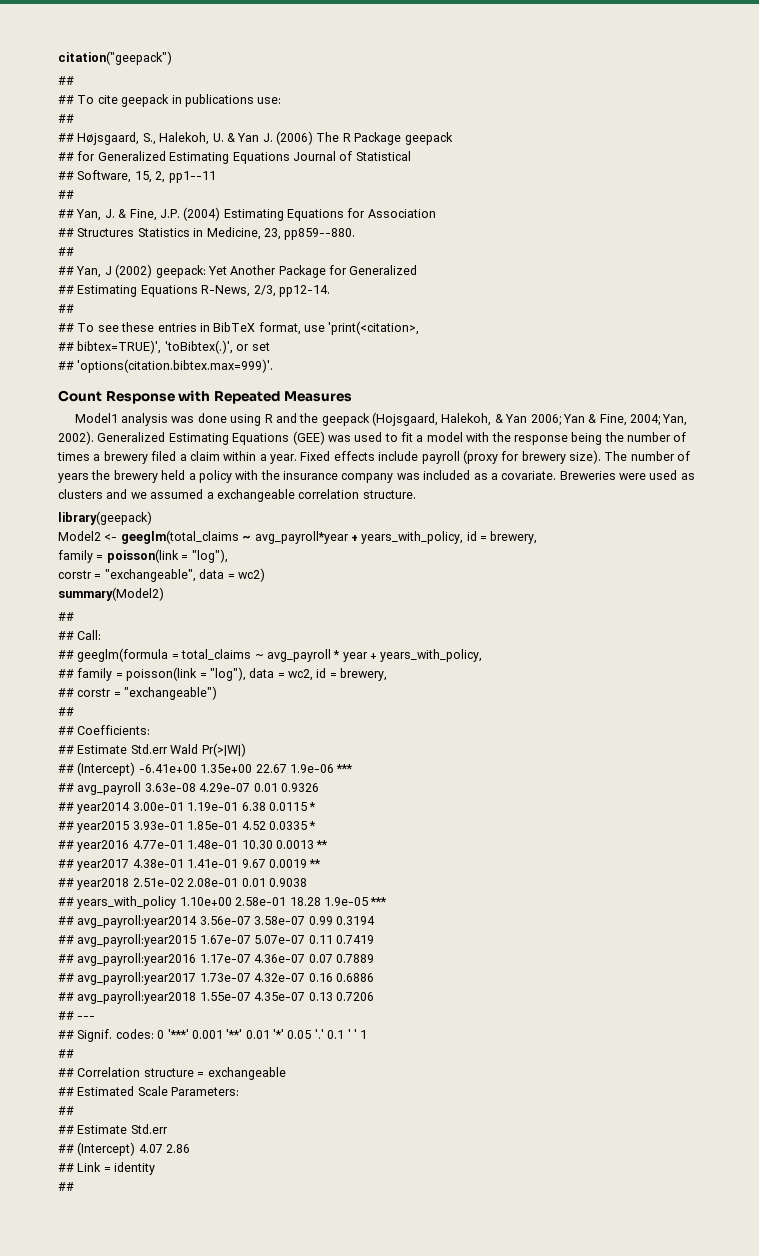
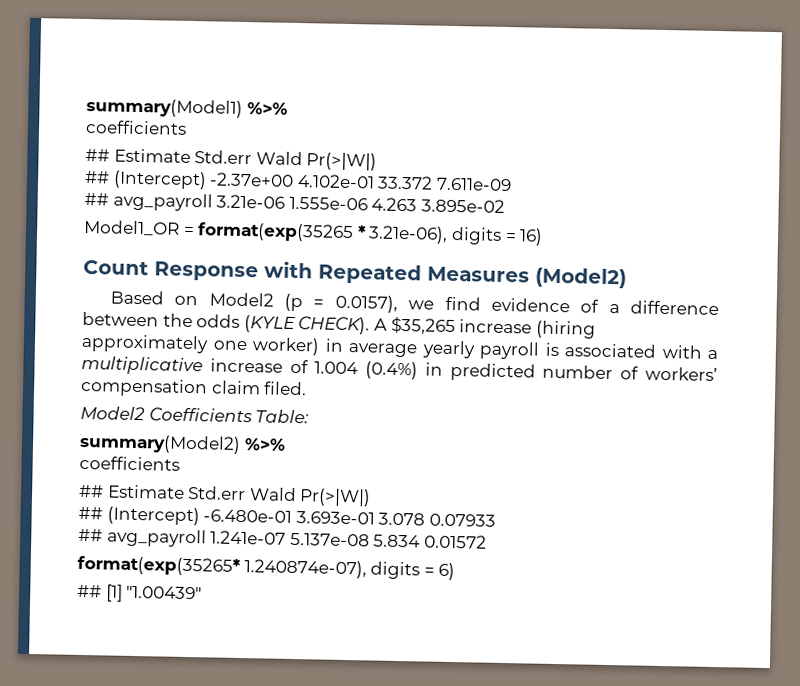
[58,51,172,65] [58,76,74,85] [58,94,282,107] [58,114,74,123] [58,131,453,145] [58,151,411,164] [58,170,216,183] [58,190,74,199] [58,207,436,221] [58,227,356,240] [58,247,74,256] [58,264,418,278] [58,285,330,297] [58,304,74,313] [58,321,420,335] [58,340,270,354] [58,359,274,373] [58,390,352,404] [74,412,688,426] [58,431,687,445] [57,450,691,464] [58,470,695,483] [58,489,416,502] [58,511,152,525] [58,530,538,544] [58,549,228,563] [58,568,265,582] [58,587,164,601] [58,612,74,621] [58,630,102,640] [58,648,483,662] [58,667,388,681] [58,686,218,700] [58,707,74,716] [58,725,151,735] [58,743,246,757] [58,762,354,776] [58,782,319,795] [58,802,317,814] [58,821,317,833] [58,840,329,852] [58,859,322,871] [58,878,307,890] [58,896,388,909] [58,915,375,928] [58,934,374,947] [58,953,374,966] [58,972,374,985] [58,991,374,1004] [58,1011,96,1020] [58,1029,368,1042] [58,1049,74,1058] [58,1067,286,1080] [58,1086,240,1096] [58,1106,74,1115] [58,1124,168,1134] [58,1142,191,1156] [58,1162,156,1175] [58,1182,74,1191] citation("geepack") // ## // ## To cite geepack in publications use: // ## // ## Højsgaard, S., Halekoh, U. & Yan J. (2006) The R Package geepack // ## for Generalized Estimating Equations Journal of Statistical // ## Software, 15, 2, pp1--11 // ## // ## Yan, J. & Fine, J.P. (2004) Estimating Equations for Association // ## Structures Statistics in Medicine, 23, pp859--880. // ## // ## Yan, J (2002) geepack: Yet Another Package for Generalized // ## Estimating Equations R-News, 2/3, pp12-14. // ## // ## To see these entries in BibTeX format, use 'print(<citation>, // ## bibtex=TRUE)', 'toBibtex(.)', or set // ## 'options(citation.bibtex.max=999)'. // Count Response with Repeated Measures // Model1 analysis was done using R and the geepack (Hojsgaard, Halekoh, & Yan 2006; Yan & Fine, 2004; Yan, 2002). Generalized Estimating Equations (GEE) was used to fit a model with the response being the number of times a brewery filed a claim within a year. Fixed effects include payroll (proxy for brewery size). The number of years the brewery held a policy with the insurance company was included as a covariate. Breweries were used as clusters and we assumed a exchangeable correlation structure. // library(geepack) // Model2 <- geeglm(total_claims ~ avg_payroll*year + years_with_policy, id = brewery, // family = poisson(link = "log"), // corstr = "exchangeable", data = wc2) // summary(Model2) // ## // ## Call: // ## geeglm(formula = total_claims ~ avg_payroll * year + years_with_policy, // ## family = poisson(link = "log"), data = wc2, id = brewery, // ## corstr = "exchangeable") // ## // ## Coefficients: // ## Estimate Std.err Wald Pr(>|W|) // ## (Intercept) -6.41e+00 1.35e+00 22.67 1.9e-06 *** // ## avg_payroll 3.63e-08 4.29e-07 0.01 0.9326 // ## year2014 3.00e-01 1.19e-01 6.38 0.0115 * // ## year2015 3.93e-01 1.85e-01 4.52 0.0335 * // ## year2016 4.77e-01 1.48e-01 10.30 0.0013 ** // ## year2017 4.38e-01 1.41e-01 9.67 0.0019 ** // ## year2018 2.51e-02 2.08e-01 0.01 0.9038 // ## years_with_policy 1.10e+00 2.58e-01 18.28 1.9e-05 *** // ## avg_payroll:year2014 3.56e-07 3.58e-07 0.99 0.3194 // ## avg_payroll:year2015 1.67e-07 5.07e-07 0.11 0.7419 // ## avg_payroll:year2016 1.17e-07 4.36e-07 0.07 0.7889 // ## avg_payroll:year2017 1.73e-07 4.32e-07 0.16 0.6886 // ## avg_payroll:year2018 1.55e-07 4.35e-07 0.13 0.7206 // ## --- // ## Signif. codes: 0 '***' 0.001 '**' 0.01 '*' 0.05 '.' 0.1 ' ' 1 // ## // ## Correlation structure = exchangeable // ## Estimated Scale Parameters: // ## // ## Estimate Std.err // ## (Intercept) 4.07 2.86 // ## Link = identity // ## -> [86,97,288,118] [85,119,187,135] [85,148,378,171] [84,170,512,192] [84,192,505,213] [84,219,544,246] [83,259,627,289] [110,290,719,316] [82,311,596,339] [81,333,718,360] [81,355,718,382] [80,377,308,398] [80,405,310,424] [79,433,286,454] [79,455,180,471] [79,484,372,507] [78,506,496,527] [78,528,487,549] [77,555,456,581] [77,584,203,602] summary(Model1) %>% // coefficients // ## Estimate Std.err Wald Pr(>|W|) // ## (Intercept) -2.37e+00 4.102e-01 33.372 7.611e-09 // ## avg_payroll 3.21e-06 1.555e-06 4.263 3.895e-02 // Model1_OR = format(exp(35265 * 3.21e-06), digits = 16) // Count Response with Repeated Measures (Model2) // Based on Model2 (p = 0.0157), we find evidence of a difference between the odds (KYLE CHECK). A $35,265 increase (hiring approximately one worker) in average yearly payroll is associated with a multiplicative increase of 1.004 (0.4%) in predicted number of workers’ compensation claim filed. // Model2 Coefficients Table: // summary(Model2) %>% // coefficients // ## Estimate Std.err Wald Pr(>|W|) // ## (Intercept) -6.480e-01 3.693e-01 3.078 0.07933 // ## avg_payroll 1.241e-07 5.137e-08 5.834 0.01572 // format(exp(35265* 1.240874e-07), digits = 6) // ## [1] "1.00439"

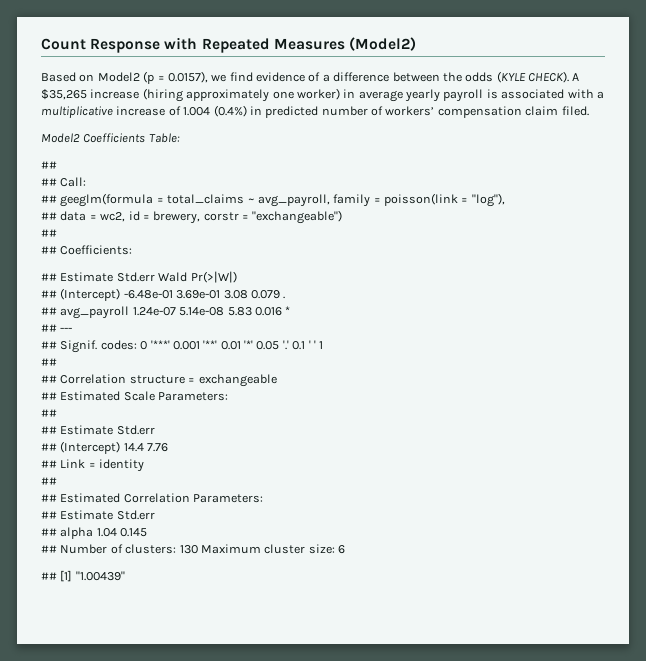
[86,97,288,118] [85,119,187,135] [85,148,378,171] [84,170,512,192] [84,192,505,213] [84,219,544,246] summary(Model1) %>% // coefficients // ## Estimate Std.err Wald Pr(>|W|) // ## (Intercept) -2.37e+00 4.102e-01 33.372 7.611e-09 // ## avg_payroll 3.21e-06 1.555e-06 4.263 3.895e-02 // Model1_OR = format(exp(35265 * 3.21e-06), digits = 16) // -> (41, 44) none
[79,433,286,454] [79,455,180,471] [79,484,372,507] [78,506,496,527] [78,528,487,549] [77,555,456,581] summary(Model2) %>% // coefficients // ## Estimate Std.err Wald Pr(>|W|) // ## (Intercept) -6.480e-01 3.693e-01 3.078 0.07933 // ## avg_payroll 1.241e-07 5.137e-08 5.834 0.01572 // format(exp(35265* 1.240874e-07), digits = 6) -> [41,161,57,169] [41,177,87,187] [41,193,505,207] [41,210,343,224] [41,229,57,237] [41,245,133,255] [41,271,237,283] [41,288,286,301] [41,306,291,319] [41,324,73,332] [41,340,324,353] [41,358,57,366] [41,374,277,387] [41,391,229,401] [41,409,57,417] [41,425,155,435] [41,441,169,454] [41,459,145,472] [41,477,57,485] [41,493,264,503] [41,510,155,520] [41,527,148,539] [41,544,345,554] ## // ## Call: // ## geeglm(formula = total_claims ~ avg_payroll, family = poisson(link = "log"), // ## data = wc2, id = brewery, corstr = "exchangeable") // ## // ## Coefficients: // ## Estimate Std.err Wald Pr(>|W|) // ## (Intercept) -6.48e-01 3.69e-01 3.08 0.079 . // ## avg_payroll 1.24e-07 5.14e-08 5.83 0.016 * // ## --- // ## Signif. codes: 0 '***' 0.001 '**' 0.01 '*' 0.05 '.' 0.1 ' ' 1 // ## // ## Correlation structure = exchangeable // ## Estimated Scale Parameters: // ## // ## Estimate Std.err // ## (Intercept) 14.4 7.76 // ## Link = identity // ## // ## Estimated Correlation Parameters: // ## Estimate Std.err // ## alpha 1.04 0.145 // ## Number of clusters: 130 Maximum cluster size: 6

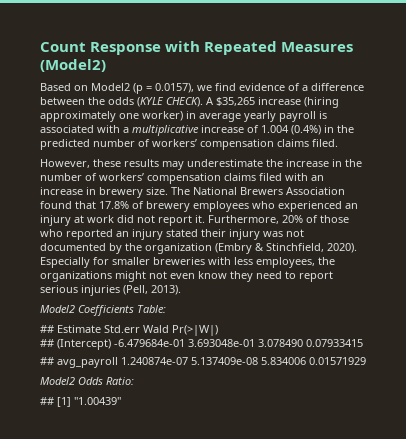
(262, 110) none -> [337,125,354,133] the
[525,106,559,116] claim -> [277,139,309,147] claims
[41,133,180,143] [41,161,57,169] [41,177,87,187] [41,193,505,207] [41,210,343,224] [41,229,57,237] [41,245,133,255] Model2 Coefficients Table: // ## // ## Call: // ## geeglm(formula = total_claims ~ avg_payroll, family = poisson(link = "log"), // ## data = wc2, id = brewery, corstr = "exchangeable") // ## // ## Coefficients: -> [40,159,362,170] [40,173,324,184] [40,187,345,198] [40,201,358,212] [40,215,349,226] [40,229,304,240] [40,243,357,254] [40,257,335,268] [40,271,333,282] [40,285,181,296] [40,305,166,316] However, these results may underestimate the increase in the number of workers’ compensation claims filed with an increase in brewery size. The National Brewers Association found that 17.8% of brewery employees who experienced an injury at work did not report it. Furthermore, 20% of those who reported an injury stated their injury was not documented by the organization (Embry & Stinchfield, 2020). Especially for smaller breweries with less employees, the organizations might not even know they need to report serious injuries (Pell, 2013). // Model2 Coefficients Table:
[123,290,286,299] [41,306,291,319] [41,324,73,332] [41,340,324,353] [41,358,57,366] [41,374,277,387] [41,391,229,401] [41,409,57,417] [41,425,155,435] [41,441,169,454] [41,459,145,472] [41,477,57,485] [41,493,264,503] [41,510,155,520] [41,527,148,539] [41,544,345,554] -6.48e-01 3.69e-01 3.08 0.079 . // ## avg_payroll 1.24e-07 5.14e-08 5.83 0.016 * // ## --- // ## Signif. codes: 0 '***' 0.001 '**' 0.01 '*' 0.05 '.' 0.1 ' ' 1 // ## // ## Correlation structure = exchangeable // ## Estimated Scale Parameters: // ## // ## Estimate Std.err // ## (Intercept) 14.4 7.76 // ## Link = identity // ## // ## Estimated Correlation Parameters: // ## Estimate Std.err // ## alpha 1.04 0.145 // ## Number of clusters: 130 Maximum cluster size: 6 -> [114,339,363,347] [40,357,366,368] [40,377,134,385] -6.479684e-01 3.693048e-01 3.078490 0.07933415 // ## avg_payroll 1.240874e-07 5.137409e-08 5.834006 0.01571929 // Model2 Odds Ratio:

